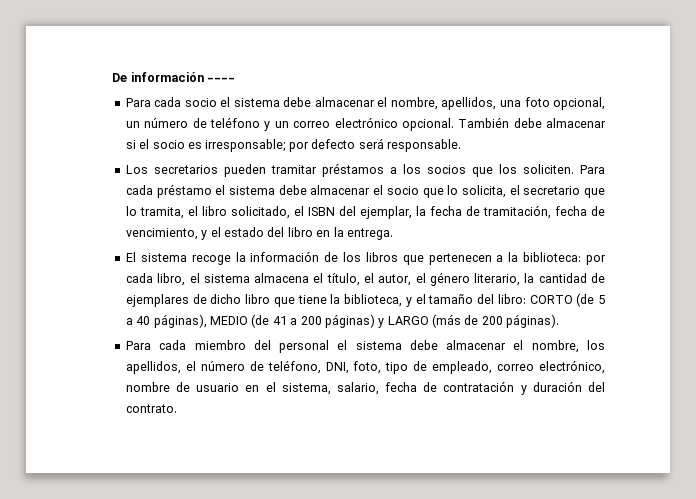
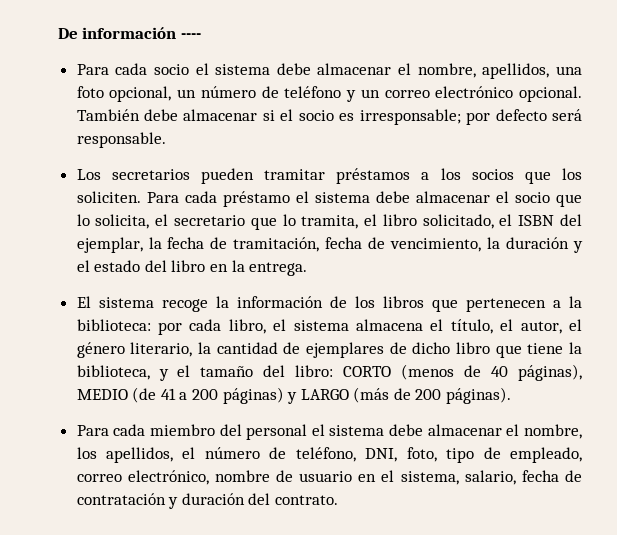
(198, 234) none -> [487,237,570,249] la duración
[576,293,605,307] [125,318,133,325] (de 5 a -> [401,364,482,380] (menos de

